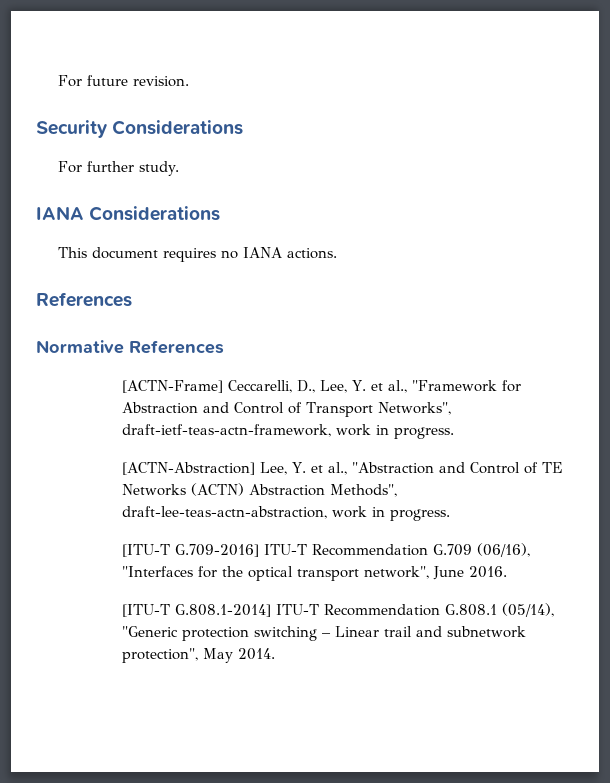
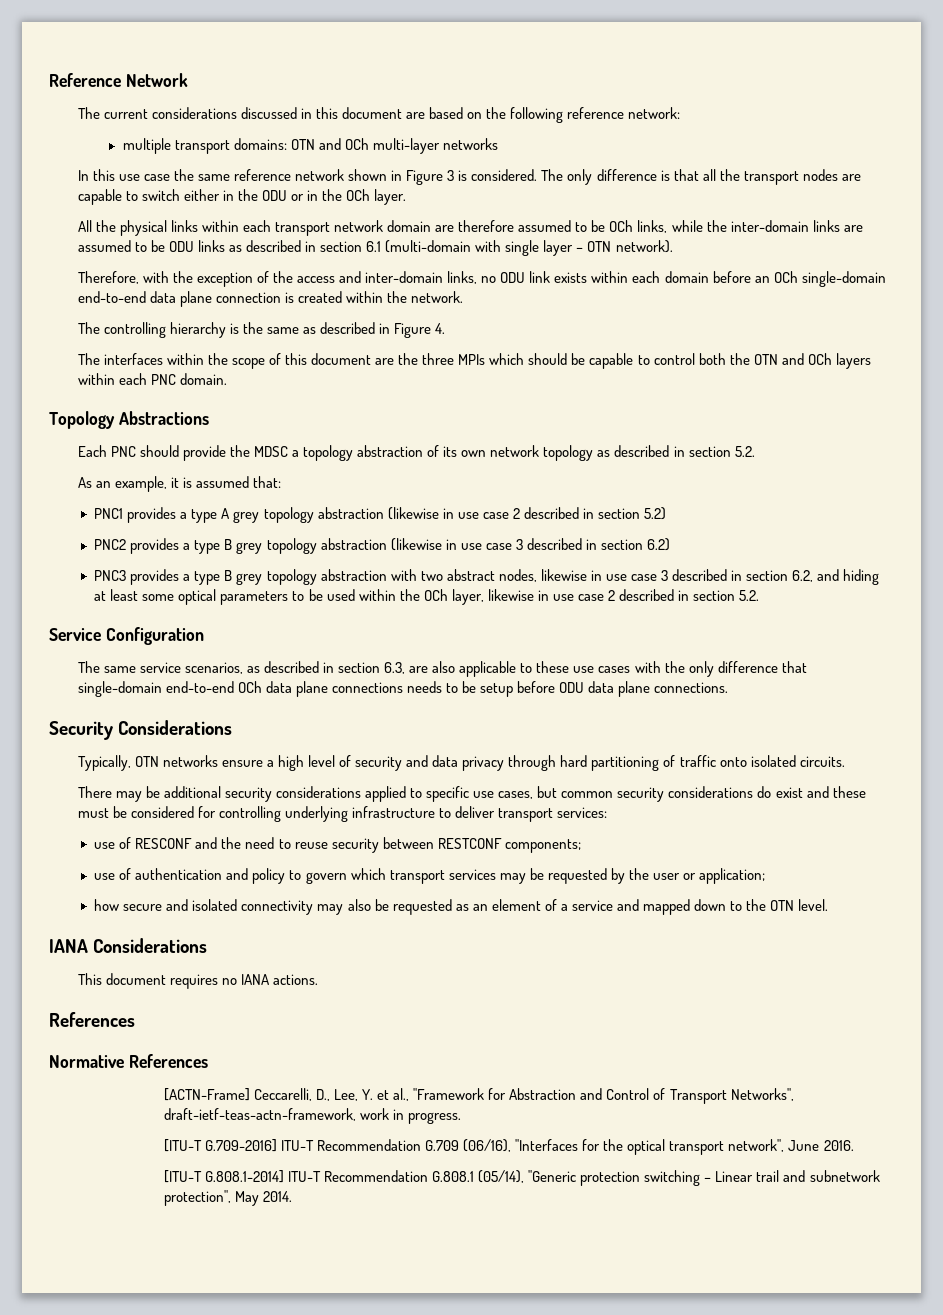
[57,75,189,87] [36,120,244,138] [57,161,180,176] For future revision. // Security Considerations // For further study. -> [49,73,188,87] [77,107,681,123] [122,138,499,154] [77,169,861,185] [77,189,407,205] [77,220,863,236] [77,240,673,256] [77,271,886,287] [77,291,464,307] [77,322,446,338] [77,353,871,369] [77,373,227,385] [49,411,209,429] [77,445,755,461] [77,476,282,492] [94,507,667,523] [94,538,671,554] [94,569,880,585] [94,589,760,605] [49,627,204,645] [77,661,807,677] [77,681,729,697] [49,720,233,740] [77,755,845,771] [77,786,866,802] [77,806,608,822] [94,837,581,853] [94,868,766,884] [94,899,829,915] Reference Network // The current considerations discussed in this document are based on the following reference network: // multiple transport domains: OTN and OCh multi-layer networks // In this use case the same reference network shown in Figure 3 is considered. The only difference is that all the transport nodes are capable to switch either in the ODU or in the OCh layer. // All the physical links within each transport network domain are therefore assumed to be OCh links, while the inter-domain links are assumed to be ODU links as described in section 6.1 (multi-domain with single layer – OTN network). // Therefore, with the exception of the access and inter-domain links, no ODU link exists within each domain before an OCh single-domain end-to-end data plane connection is created within the network. // The controlling hierarchy is the same as described in Figure 4. // The interfaces within the scope of this document are the three MPIs which should be capable to control both the OTN and OCh layers within each PNC domain. // Topology Abstractions // Each PNC should provide the MDSC a topology abstraction of its own network topology as described in section 5.2. // As an example, it is assumed that: // PNC1 provides a type A grey topology abstraction (likewise in use case 2 described in section 5.2) // PNC2 provides a type B grey topology abstraction (likewise in use case 3 described in section 6.2) // PNC3 provides a type B grey topology abstraction with two abstract nodes, likewise in use case 3 described in section 6.2, and hiding at least some optical parameters to be used within the OCh layer, likewise in use case 2 described in section 5.2. // Service Configuration // The same service scenarios, as described in section 6.3, are also applicable to these use cases with the only difference that single-domain end-to-end OCh data plane connections needs to be setup before ODU data plane connections. // Security Considerations // Typically, OTN networks ensure a high level of security and data privacy through hard partitioning of traffic onto isolated circuits. // There may be additional security considerations applied to specific use cases, but common security considerations do exist and these must be considered for controlling underlying infrastructure to deliver transport services: // use of RESCONF and the need to reuse security between RESTCONF components; // use of authentication and policy to govern which transport services may be requested by the user or application; // how secure and isolated connectivity may also be requested as an element of a service and mapped down to the OTN level.
[121,462,562,475] [121,483,397,497] [121,506,450,521] // [ACTN-Abstraction] Lee, Y. et al., "Abstraction and Control of TE Networks (ACTN) Abstraction Methods", draft-lee-teas-actn-abstraction, work in progress. -> (462, 1118) none

